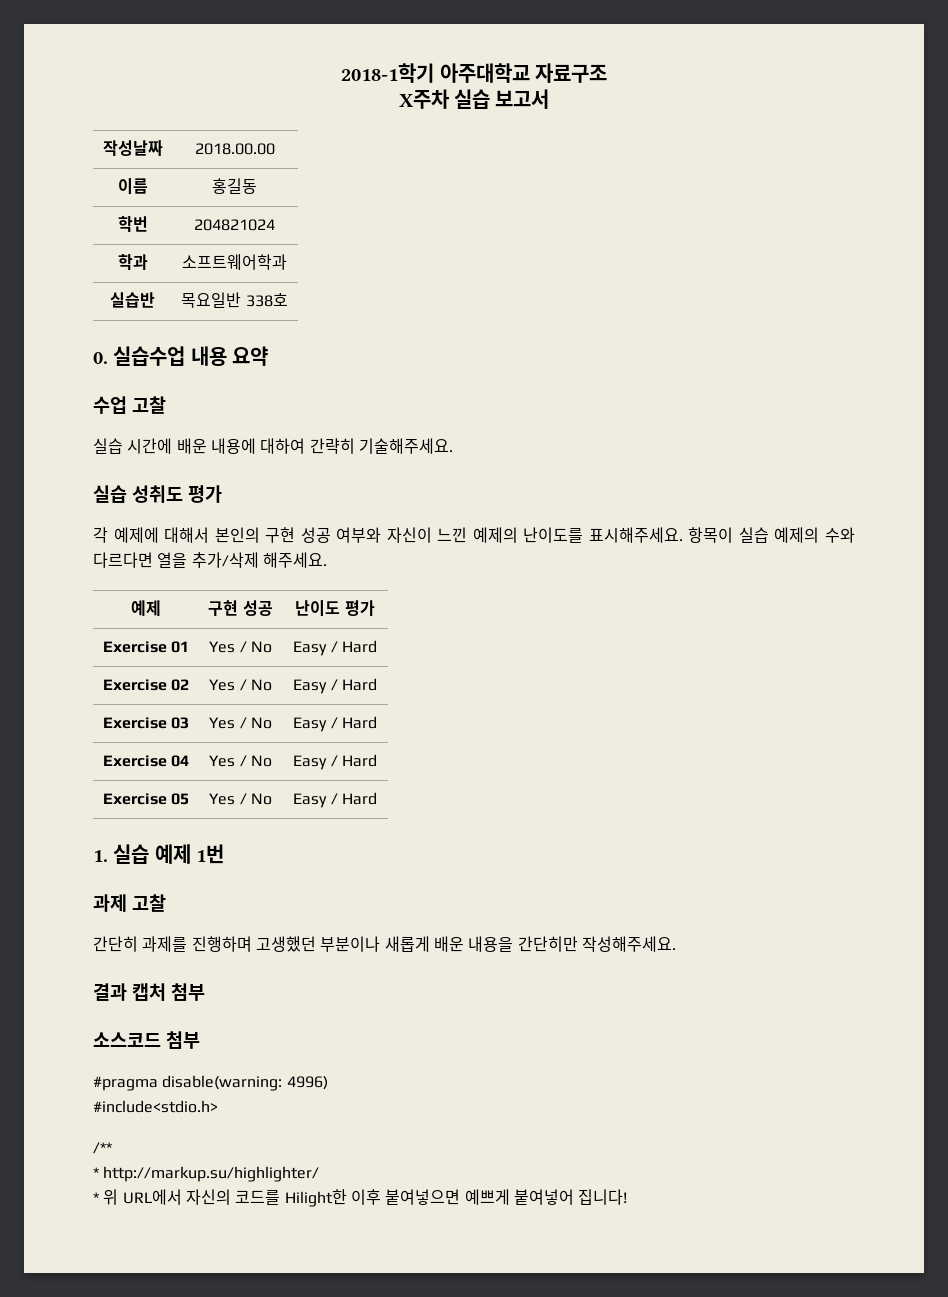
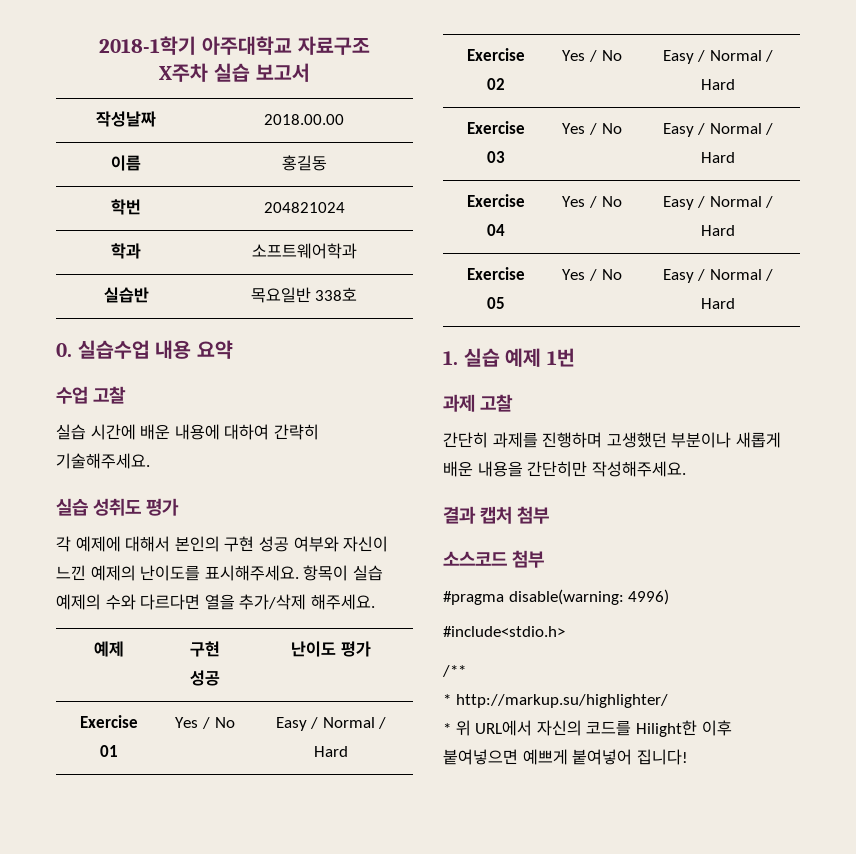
(338, 647) none -> [322,717,387,729] Normal /
(338, 685) none -> [709,50,774,62] Normal /
(338, 723) none -> [709,123,774,135] Normal /
(338, 761) none -> [709,196,774,208] Normal /
(338, 799) none -> [709,269,774,281] Normal /

